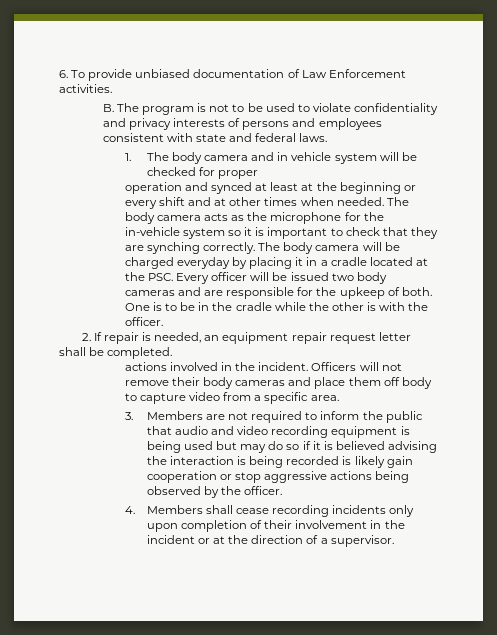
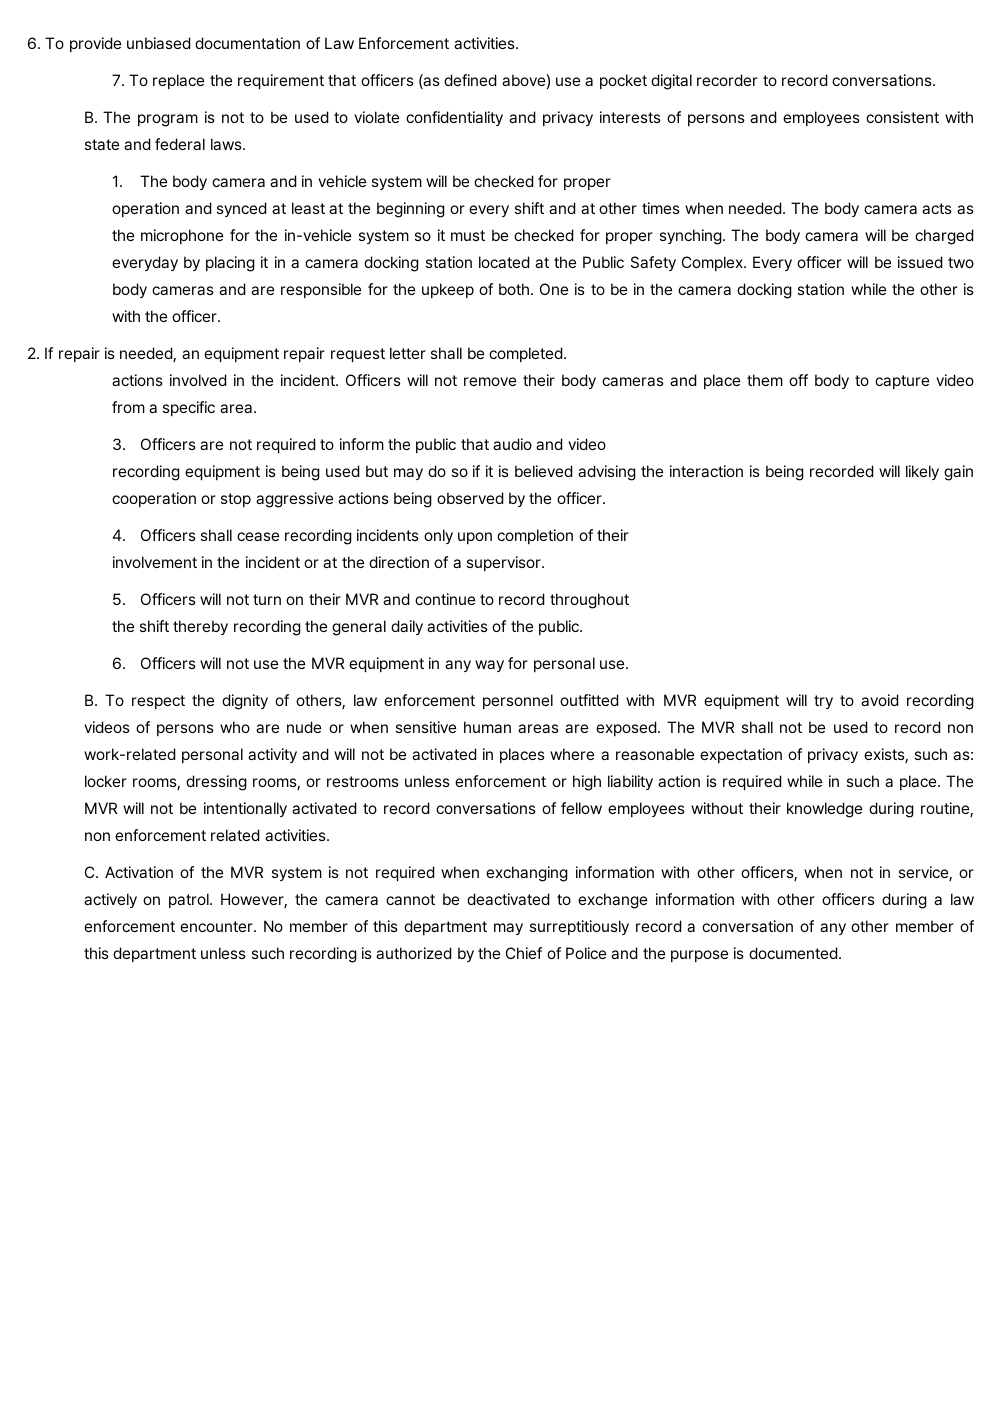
(112, 88) none -> [111,74,937,90] // 7. To replace the requirement that officers (as defined above) use a pocket digital recorder to record conversations.
[255,227,438,239] [124,242,256,254] is important to check that they are synching correctly. -> [450,229,726,245] must be checked for proper synching.
[330,257,428,266] [124,272,174,281] cradle located at the PSC. -> [305,256,747,272] camera docking station located at the Public Safety Complex.
[235,302,272,311] cradle -> [678,283,846,299] camera docking station
[146,411,203,420] Members -> [140,438,197,451] Officers
(269, 430) none -> (606, 444) //
[342,456,352,465] is -> [879,465,901,477] will
[146,505,203,514] Members -> [140,529,197,542] Officers
(293, 524) none -> (630, 535) //
(394, 541) none -> [111,593,629,609] [111,620,584,636] [111,657,629,673] [83,694,975,710] [83,721,975,737] [83,748,974,764] [83,775,975,791] [83,802,974,818] [83,829,330,842] [83,866,975,882] [83,893,976,909] [83,920,975,936] [83,947,842,963] // 5. Officers will not turn on their MVR and continue to record throughout // the shift thereby recording the general daily activities of the public. // 6. Officers will not use the MVR equipment in any way for personal use. // B. To respect the dignity of others, law enforcement personnel outfitted with MVR equipment will try to avoid recording videos of persons who are nude or when sensitive human areas are exposed. The MVR shall not be used to record non work-related personal activity and will not be activated in places where a reasonable expectation of privacy exists, such as: locker rooms, dressing rooms, or restrooms unless enforcement or high liability action is required while in such a place. The MVR will not be intentionally activated to record conversations of fellow employees without their knowledge during routine, non enforcement related activities. // C. Activation of the MVR system is not required when exchanging information with other officers, when not in service, or actively on patrol. However, the camera cannot be deactivated to exchange information with other officers during a law enforcement encounter. No member of this department may surreptitiously record a conversation of any other member of this department unless such recording is authorized by the Chief of Police and the purpose is documented.

